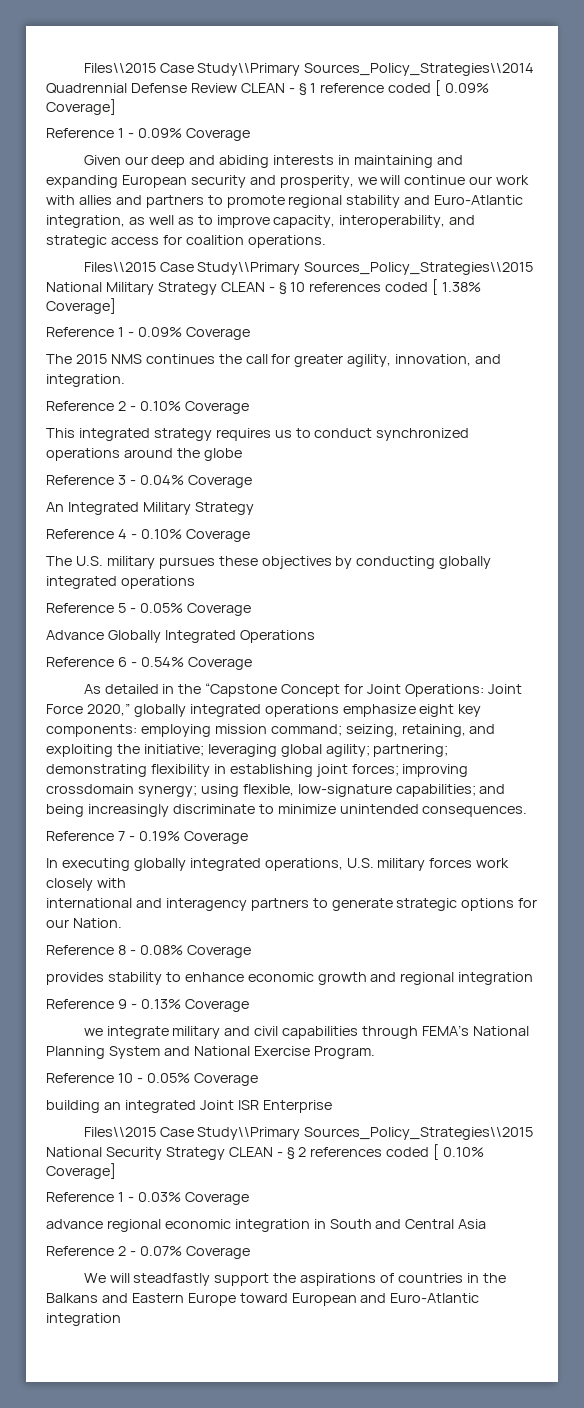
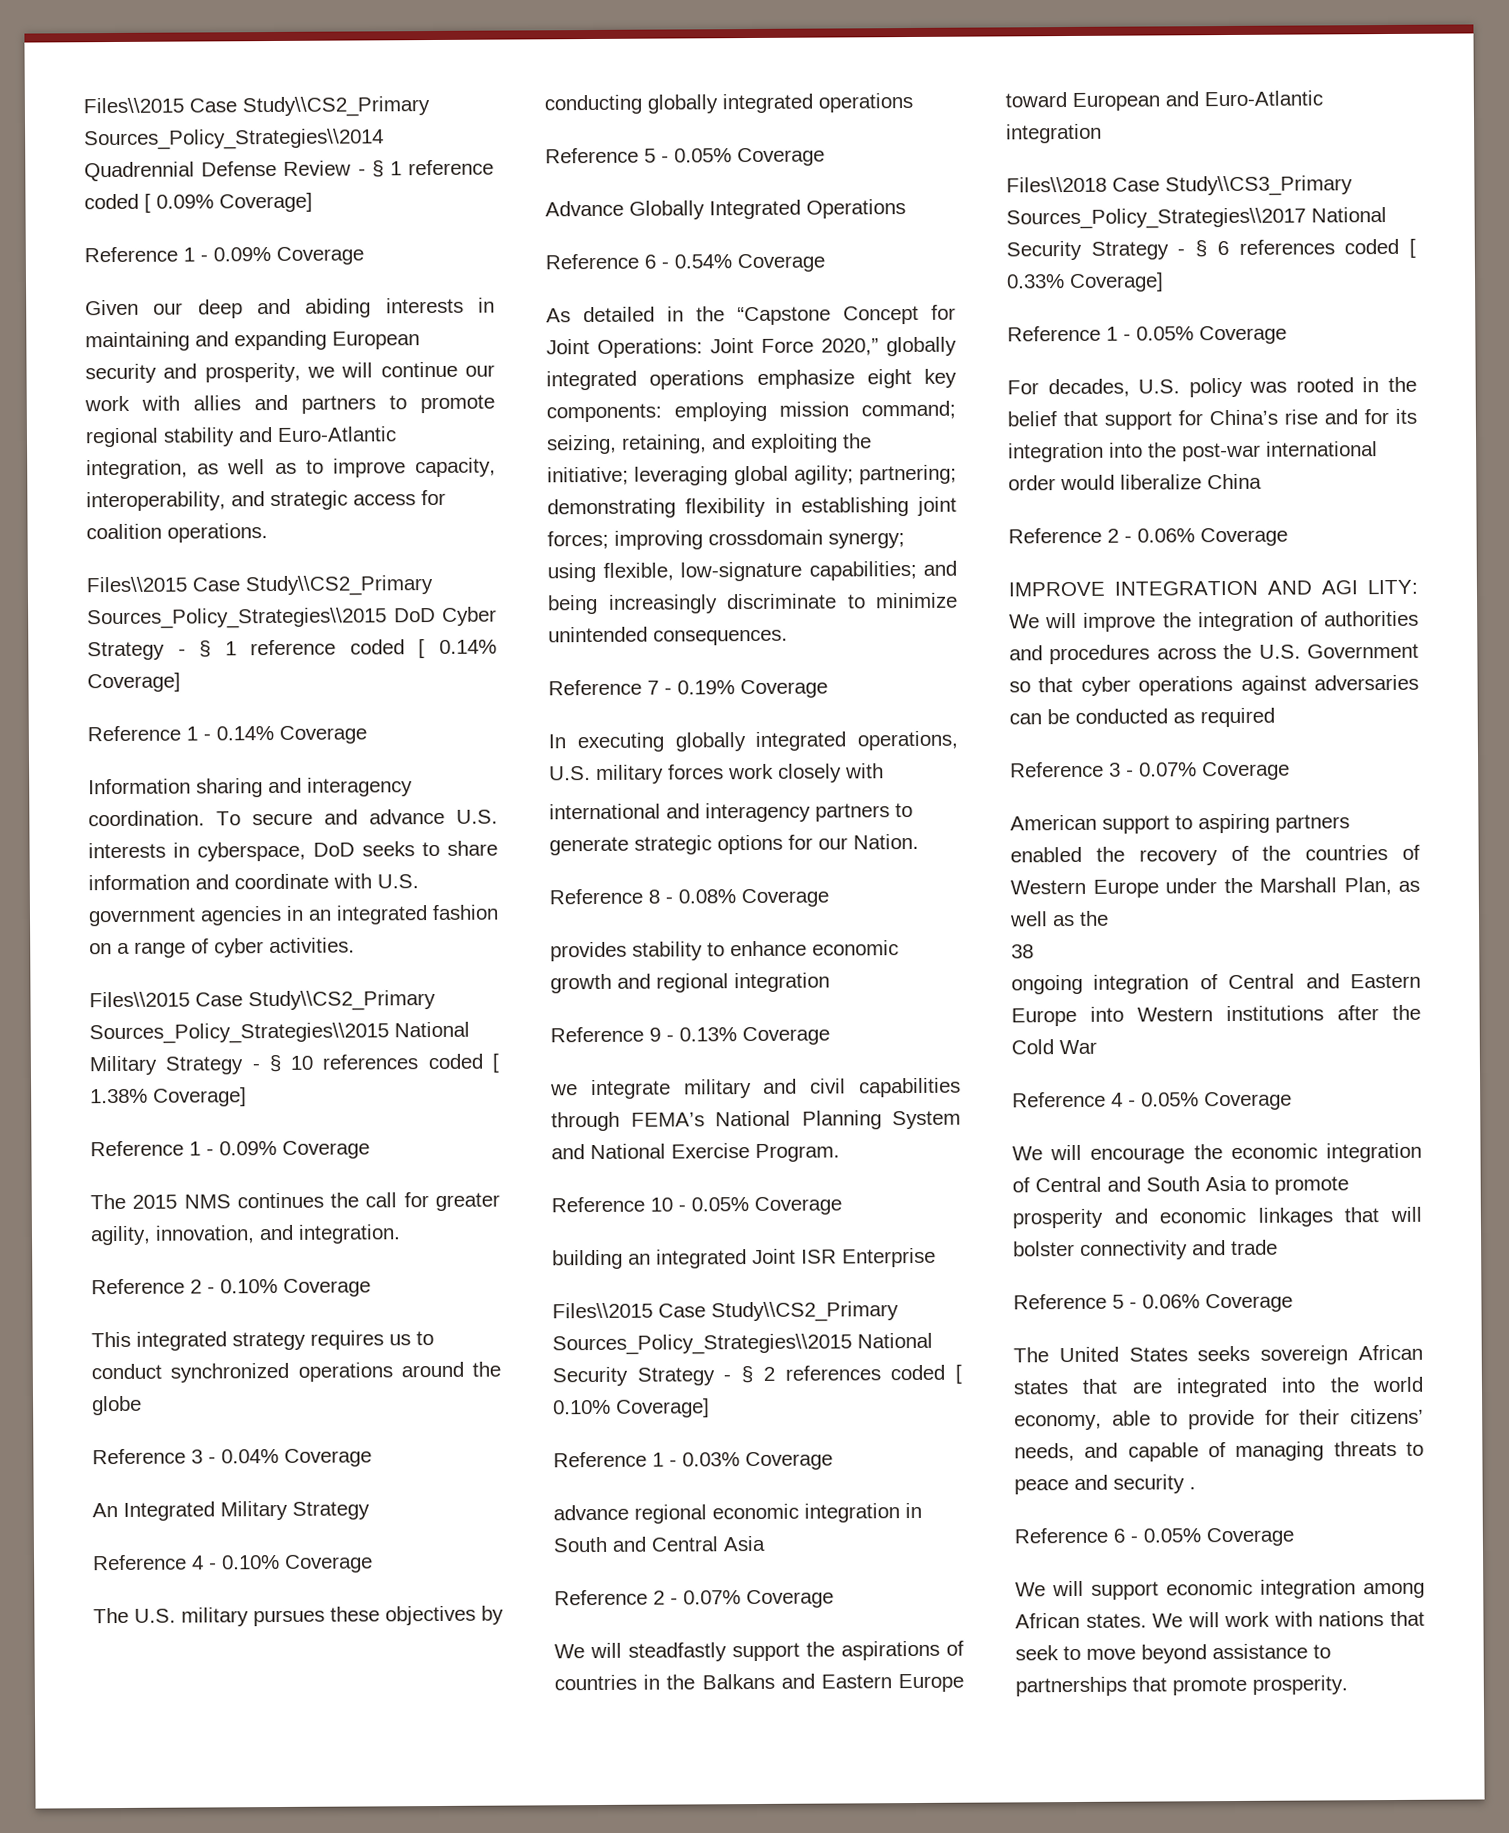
[83,63,301,76] Files\\2015 Case Study\\Primary -> [83,96,430,118] Files\\2015 Case Study\\CS2_Primary
[240,83,285,93] CLEAN -> (352, 168) none
[197,262,301,275] Study\\Primary -> [245,575,433,597] [87,606,497,630] [87,639,497,661] [87,672,181,693] [87,725,367,744] [88,777,413,798] [88,808,498,827] [88,840,498,862] [88,873,419,891] [88,904,499,927] [89,937,355,958] [89,990,436,1012] Study\\CS2_Primary Sources_Policy_Strategies\\2015 DoD Cyber Strategy - § 1 reference coded [ 0.14% Coverage] // Reference 1 - 0.14% Coverage // Information sharing and interagency coordination. To secure and advance U.S. interests in cyberspace, DoD seeks to share information and coordinate with U.S. government agencies in an integrated fashion on a range of cyber activities. // Files\\2015 Case Study\\CS2_Primary
[220,282,265,292] CLEAN -> (244, 1065) none
[197,1127,301,1140] Study\\Primary -> [711,1301,899,1323] Study\\CS2_Primary
[228,1147,273,1157] CLEAN -> (715, 1376) none
(121, 1319) none -> [1006,175,1353,197] [1006,207,1387,230] [1006,238,1416,261] [1006,272,1164,293] [1007,325,1287,345] [1007,376,1417,398] [1007,408,1417,430] [1008,441,1378,463] [1008,473,1262,491] [1008,527,1288,547] [1008,579,1418,597] [1009,610,1419,632] [1009,643,1419,665] [1009,674,1419,696] [1009,707,1275,728] [1010,761,1290,781] [1010,813,1350,834] [1010,844,1420,866] [1010,876,1420,898] [1009,910,1109,927] [1011,944,1034,959] [1011,973,1421,995] [1011,1004,1421,1027] [1011,1039,1097,1055] [1012,1091,1292,1111] [1012,1142,1422,1164] [1012,1175,1349,1195] [1012,1206,1422,1229] [1013,1239,1278,1260] [1013,1293,1293,1313] [1013,1344,1423,1365] [1013,1376,1423,1398] [1014,1408,1424,1431] [1014,1440,1424,1462] [1014,1474,1196,1495] [1014,1527,1294,1547] [1015,1579,1425,1600] [1015,1610,1425,1629] [1015,1643,1331,1664] [1015,1675,1348,1697] // Files\\2018 Case Study\\CS3_Primary Sources_Policy_Strategies\\2017 National Security Strategy - § 6 references coded [ 0.33% Coverage] // Reference 1 - 0.05% Coverage // For decades, U.S. policy was rooted in the belief that support for China’s rise and for its integration into the post-war international order would liberalize China // Reference 2 - 0.06% Coverage // IMPROVE INTEGRATION AND AGI LITY: We will improve the integration of authorities and procedures across the U.S. Government so that cyber operations against adversaries can be conducted as required // Reference 3 - 0.07% Coverage // American support to aspiring partners enabled the recovery of the countries of Western Europe under the Marshall Plan, as well as the // 38 // ongoing integration of Central and Eastern Europe into Western institutions after the Cold War // Reference 4 - 0.05% Coverage // We will encourage the economic integration of Central and South Asia to promote prosperity and economic linkages that will bolster connectivity and trade // Reference 5 - 0.06% Coverage // The United States seeks sovereign African states that are integrated into the world economy, able to provide for their citizens’ needs, and capable of managing threats to peace and security . // Reference 6 - 0.05% Coverage // We will support economic integration among African states. We will work with nations that seek to move beyond assistance to partnerships that promote prosperity.

